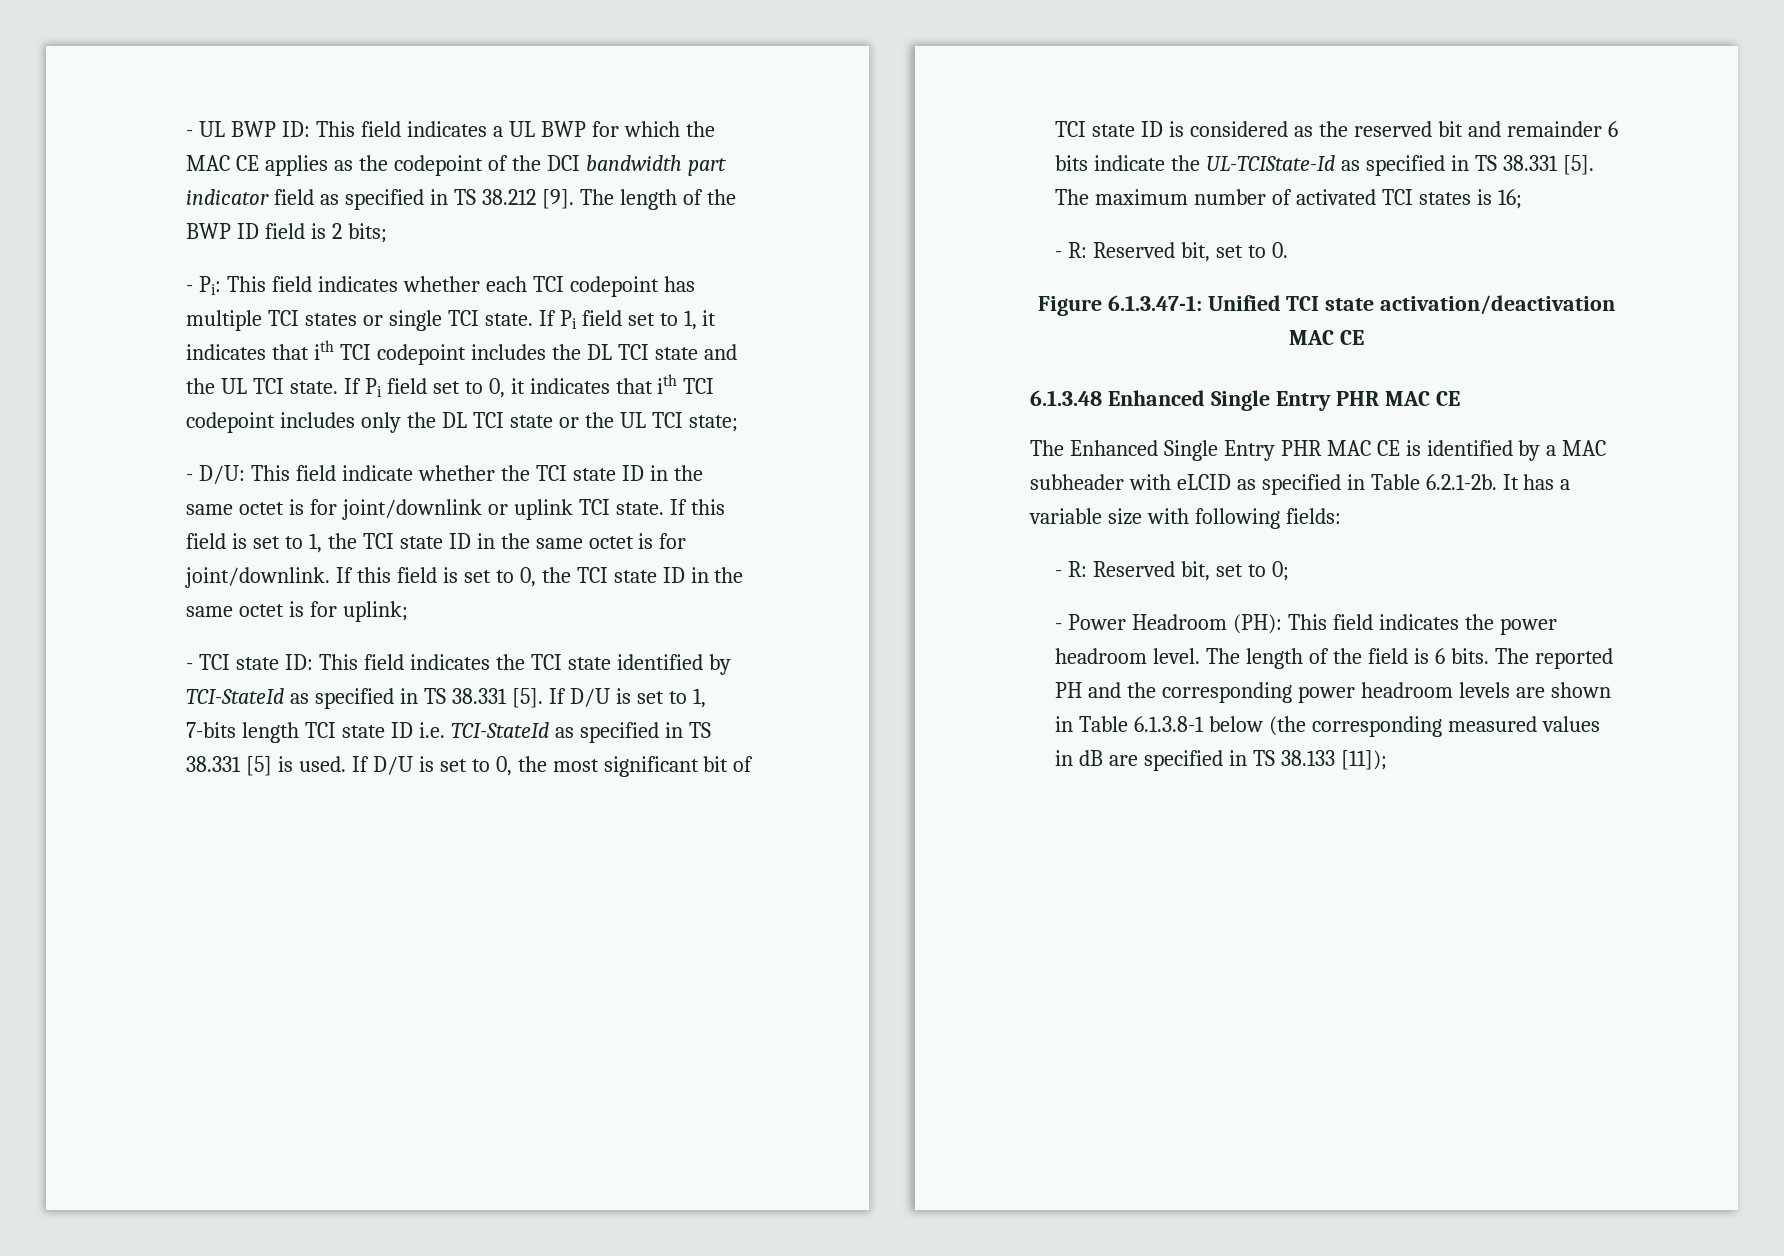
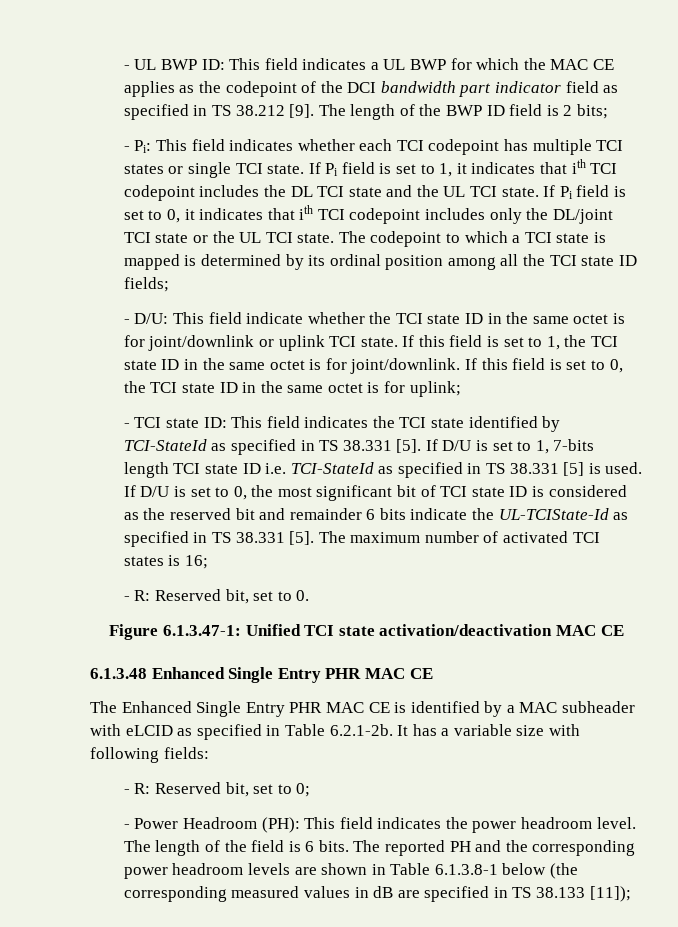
(622, 318) none -> [379,163,392,174] is
(427, 386) none -> [614,186,627,197] is
[441,412,467,428] DL -> [552,209,613,224] DL/joint
[688,415,738,432] state; -> [297,231,607,247] [123,254,637,270] [123,277,169,292] state. The codepoint to which a TCI state is mapped is determined by its ordinal position among all the TCI state ID fields;

